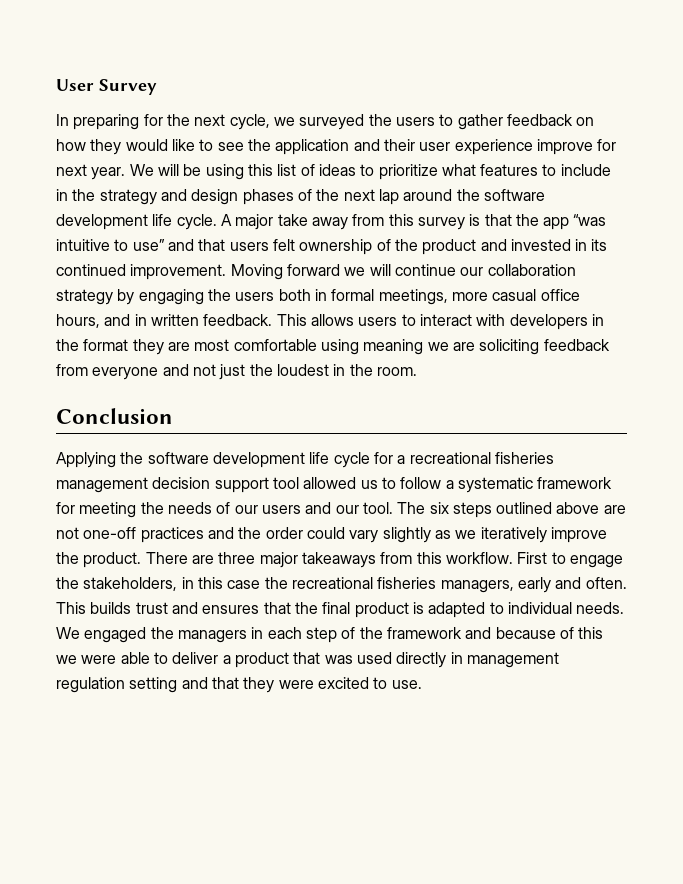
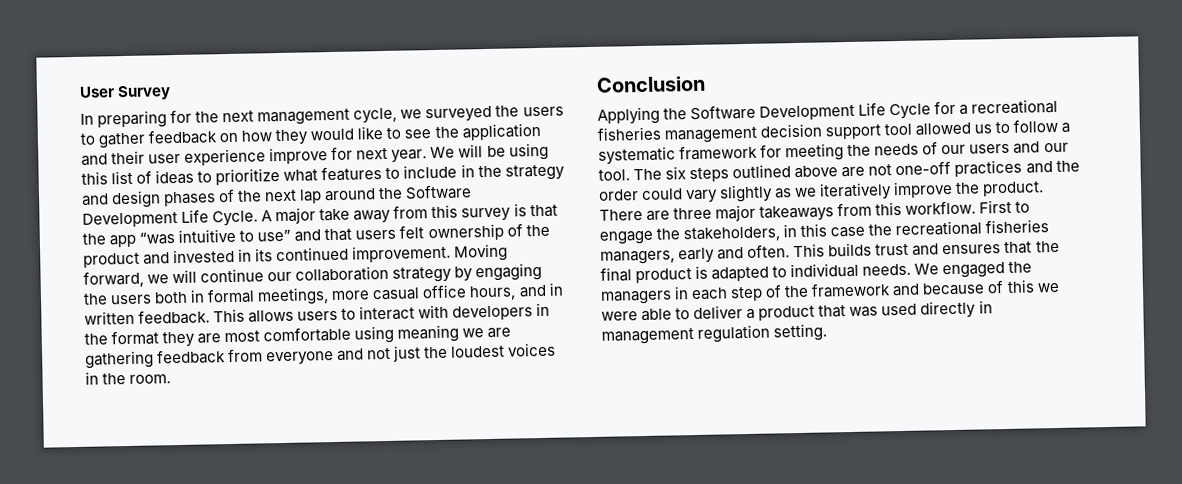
(226, 120) none -> [257,108,351,126] management
[483,189,545,201] [56,214,217,230] software development life cycle. -> [405,184,473,200] [82,209,259,228] Software Development Life Cycle.
[286,264,340,276] forward -> [83,270,144,288] forward,
[479,339,540,355] soliciting -> [85,350,154,369] gathering
(329, 370) none -> [507,342,557,357] voices
[147,452,370,468] software development life cycle -> [690,102,932,121] Software Development Life Cycle
[129,677,422,693] setting and that they were excited to use. -> [773,323,828,342] setting.

